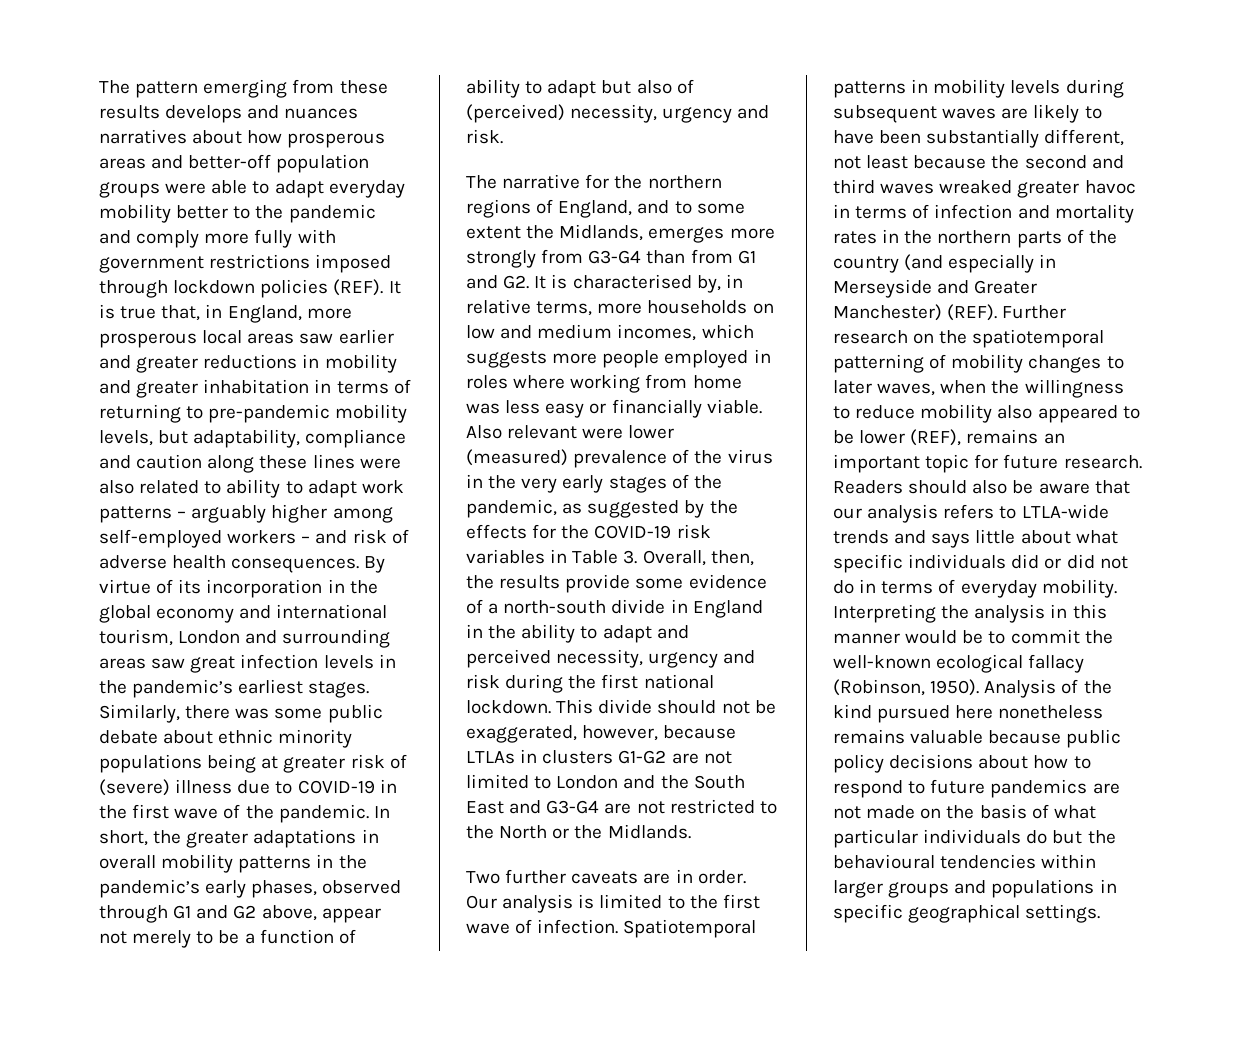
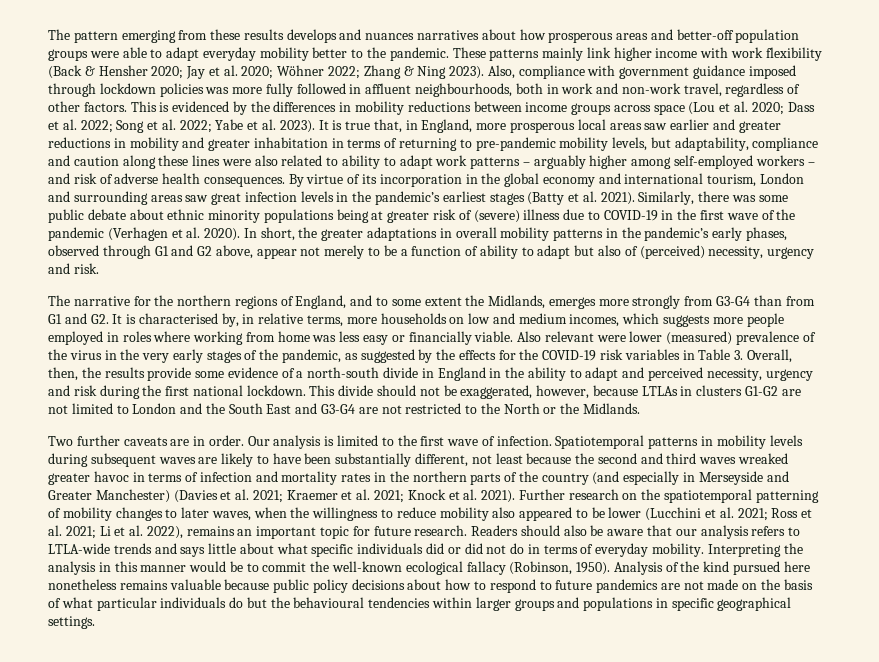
[288,204,376,223] [99,229,293,248] pandemic and comply more fully -> [389,47,822,61] [48,65,585,79] pandemic. These patterns mainly link higher income with work flexibility (Back & Hensher 2020; Jay et al. 2020; Wöhner 2022; Zhang & Ning 2023). Also, compliance
[209,254,311,269] restrictions -> [693,65,746,79] guidance
[333,279,384,296] (REF). -> [205,83,801,97] [48,101,815,115] [48,119,315,133] was more fully followed in affluent neighbourhoods, both in work and non-work travel, regardless of other factors. This is evidenced by the differences in mobility reductions between income groups across space (Lou et al. 2020; Dass et al. 2022; Song et al. 2022; Yabe et al. 2023).
[308,681,370,698] stages. -> [489,191,635,205] stages (Batty et al. 2021).
[278,804,369,823] pandemic. -> [48,227,241,241] pandemic (Verhagen et al. 2020).
[947,304,998,321] (REF). -> [173,489,516,503] (Davies et al. 2021; Kraemer et al. 2021; Knock et al. 2021).
[910,429,962,446] (REF), -> [645,507,813,521] [48,525,183,539] (Lucchini et al. 2021; Ross et al. 2021; Li et al. 2022),

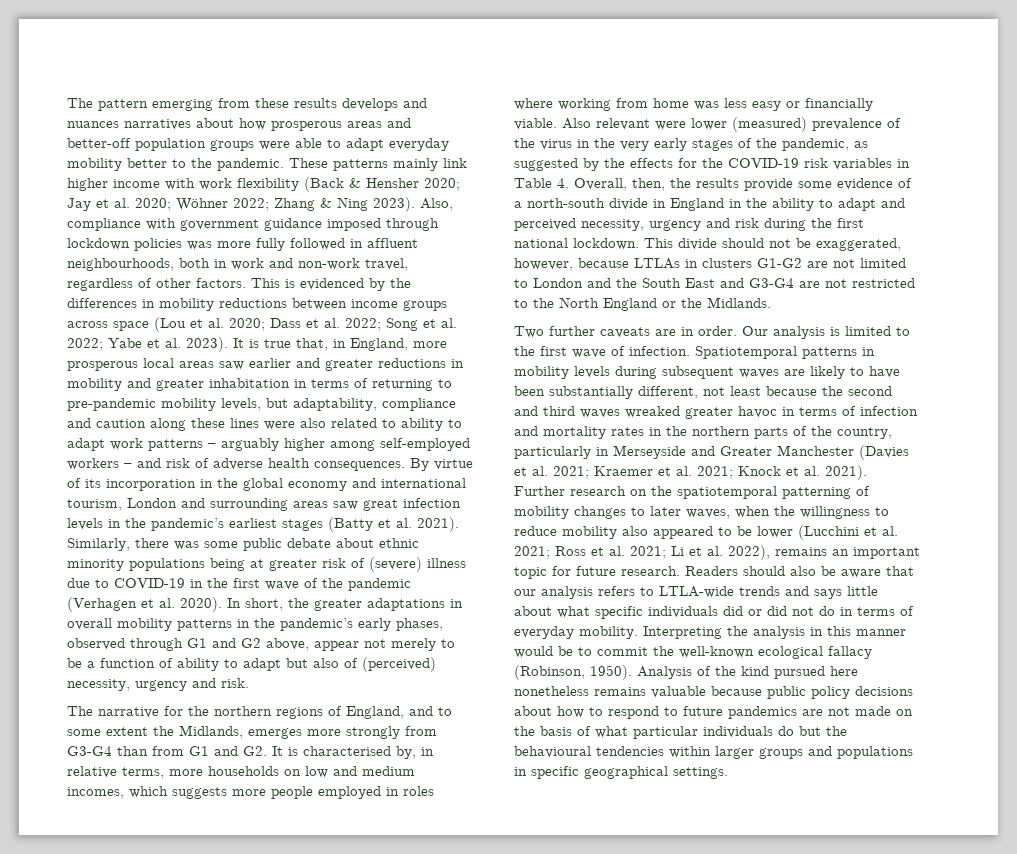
[734,350,744,360] 3. -> [557,178,569,188] 4.
(540, 408) none -> [603,298,657,311] England
[541,471,680,485] country (and especially -> [837,427,892,439] [514,446,591,459] country, particularly
[95,489,170,503] Manchester) -> [777,445,854,456] Manchester

